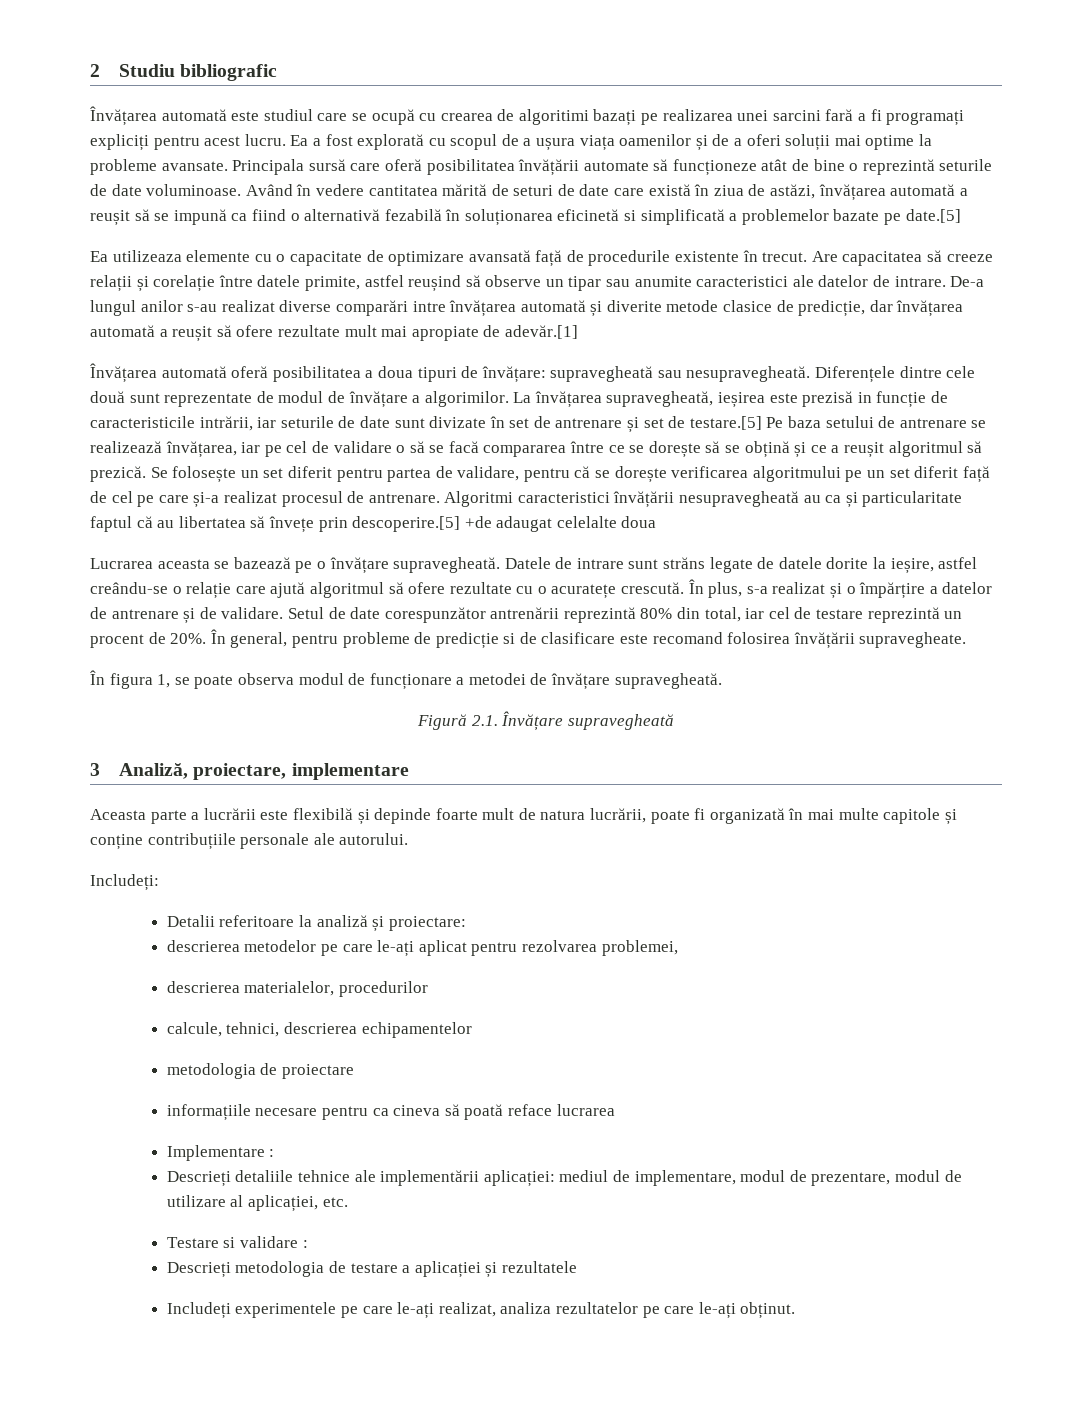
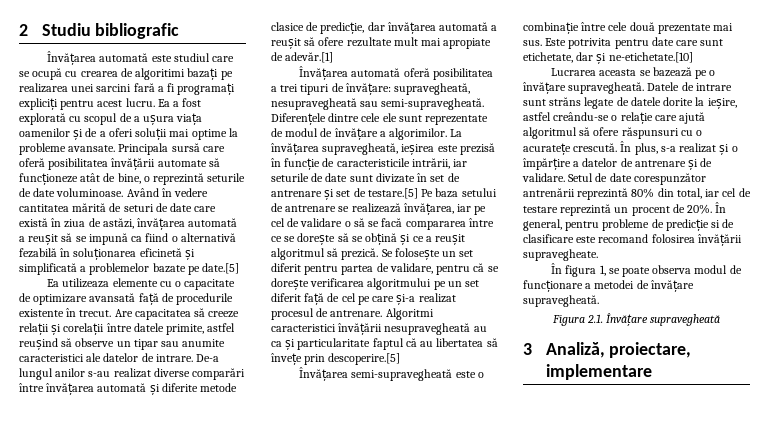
[813,159,845,171] bine -> [117,173,141,184] bine,
[624,210,637,221] si -> [184,249,195,260] și
[153,275,216,292] corelație -> [63,323,105,335] corelații
[412,301,446,312] intre -> [19,383,44,392] între
[606,300,662,312] diverite -> [161,383,198,392] diferite
[377,366,413,378] doua -> [280,84,299,92] trei
[550,366,811,382] supravegheată sau nesupravegheată. -> [394,83,471,95] [271,98,485,110] supravegheată, nesupravegheată sau semi-supravegheată.
[90,391,125,403] două -> [382,113,397,122] ele
[857,392,872,403] in -> [271,158,281,167] în
[464,516,657,532] +de adaugat celelalte doua -> [299,367,484,381] [523,22,734,34] [523,37,724,49] [523,52,693,64] // Învățarea semi-supravegheată este o combinație între cele două prezentate mai sus. Este potrivita pentru date care sunt etichetate, dar și ne-etichetate.[10]
[449,582,512,594] rezultate -> [621,127,679,139] răspunsuri
[417,714,468,730] Figură -> [551,315,585,326] Figura
[90,808,957,825] [90,833,409,850] [90,874,159,891] [166,915,466,932] [166,940,678,957] [166,981,429,997] [166,1022,472,1038] [166,1063,355,1079] [166,1104,615,1121] [166,1145,275,1161] [166,1170,962,1187] [166,1195,348,1212] [166,1236,308,1248] [166,1261,578,1278] [166,1302,796,1319] // Aceasta parte a lucrării este flexibilă și depinde foarte mult de natura lucrării, poate fi organizată în mai multe capitole și conține contribuțiile personale ale autorului. // Includeți: // Detalii referitoare la analiză și proiectare: // descrierea metodelor pe care le-ați aplicat pentru rezolvarea problemei, // descrierea materialelor, procedurilor // calcule, tehnici, descrierea echipamentelor // metodologia de proiectare // informațiile necesare pentru ca cineva să poată reface lucrarea // Implementare : // Descrieți detaliile tehnice ale implementării aplicației: mediul de implementare, modul de prezentare, modul de utilizare al aplicației, etc. // Testare si validare : // Descrieți metodologia de testare a aplicației și rezultatele // Includeți experimentele pe care le-ați realizat, analiza rezultatelor pe care le-ați obținut. -> (652, 372) none

